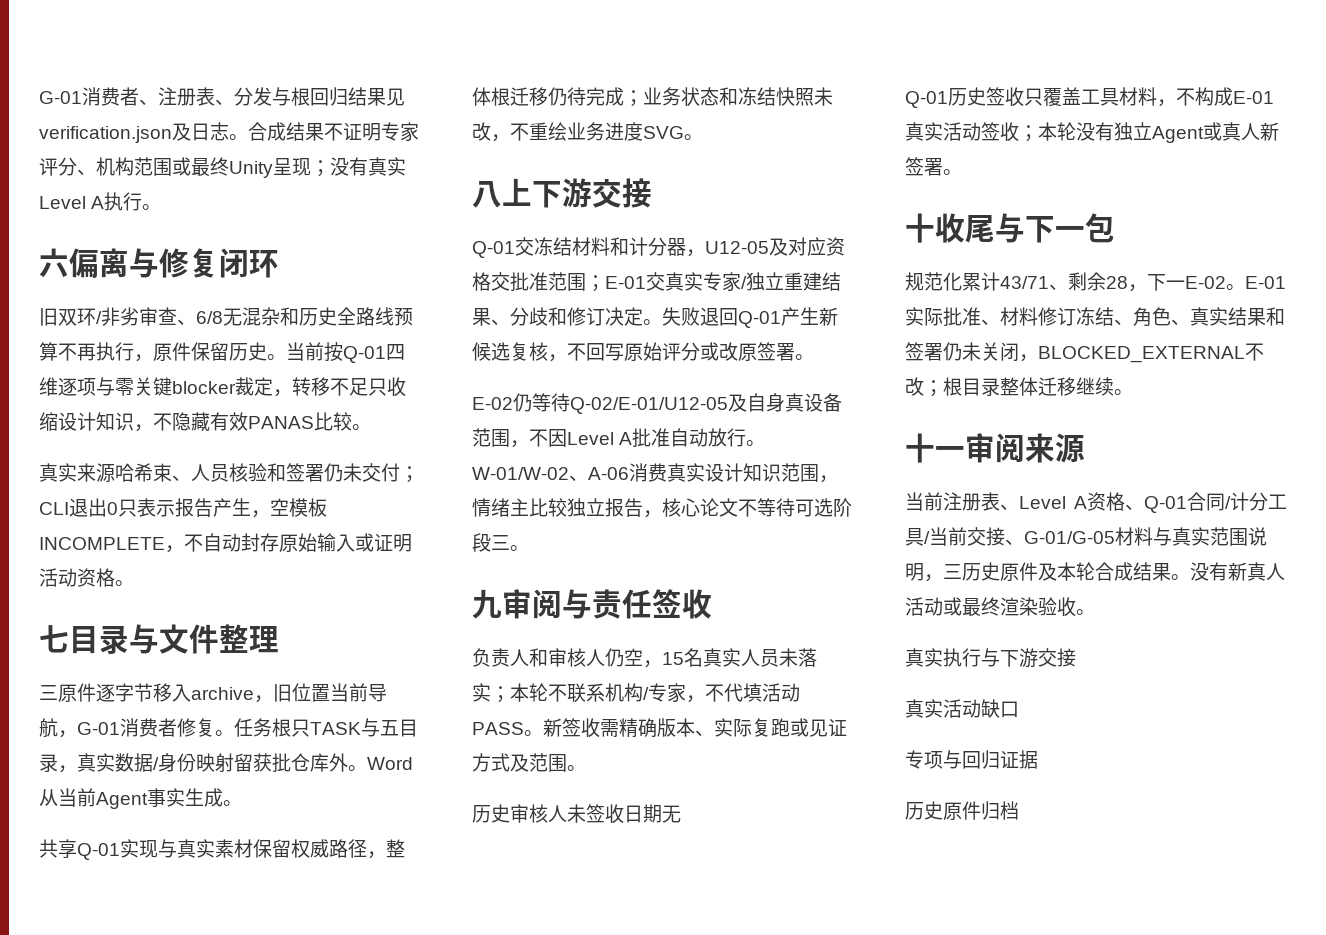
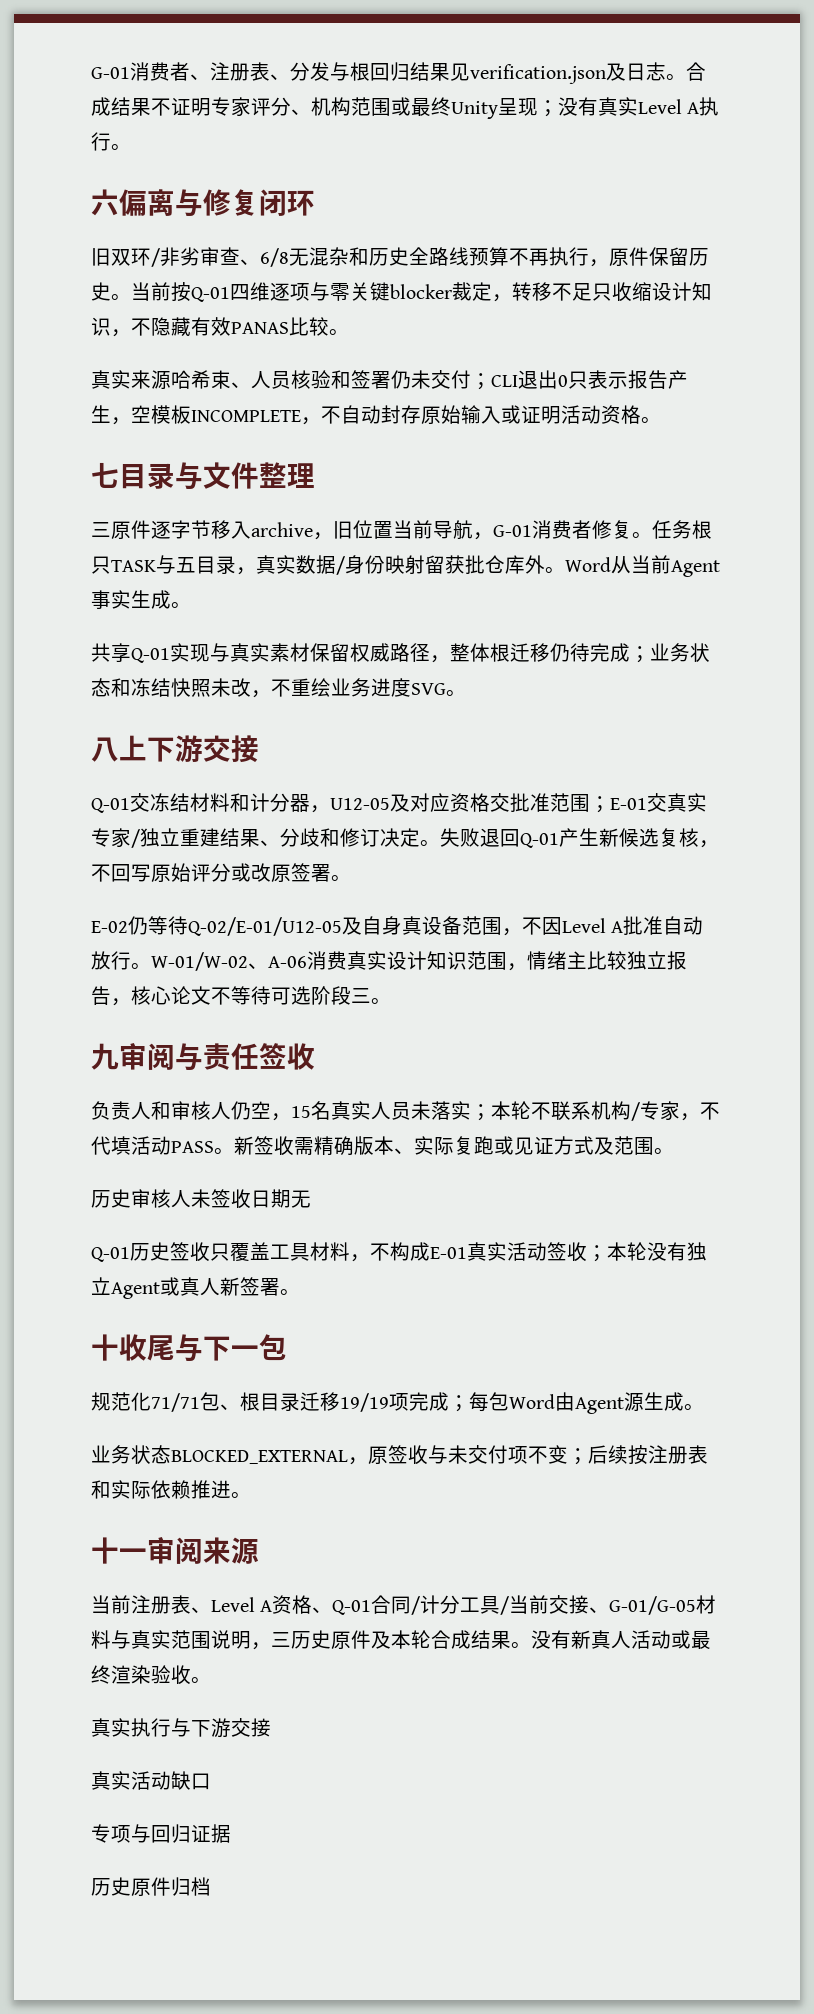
[962,272,1286,292] [905,307,1285,327] [905,342,1264,363] [905,377,1114,397] 累计43/71、剩余28，下一E-02。E-01实际批准、材料修订冻结、角色、真实结果和签署仍未关闭，BLOCKED_EXTERNAL不改；根目录整体迁移继续 -> [151,1392,704,1414] [91,1445,708,1465] [91,1480,231,1499] 71/71包、根目录迁移19/19项完成；每包Word由Agent源生成。 // 业务状态BLOCKED_EXTERNAL，原签收与未交付项不变；后续按注册表和实际依赖推进

